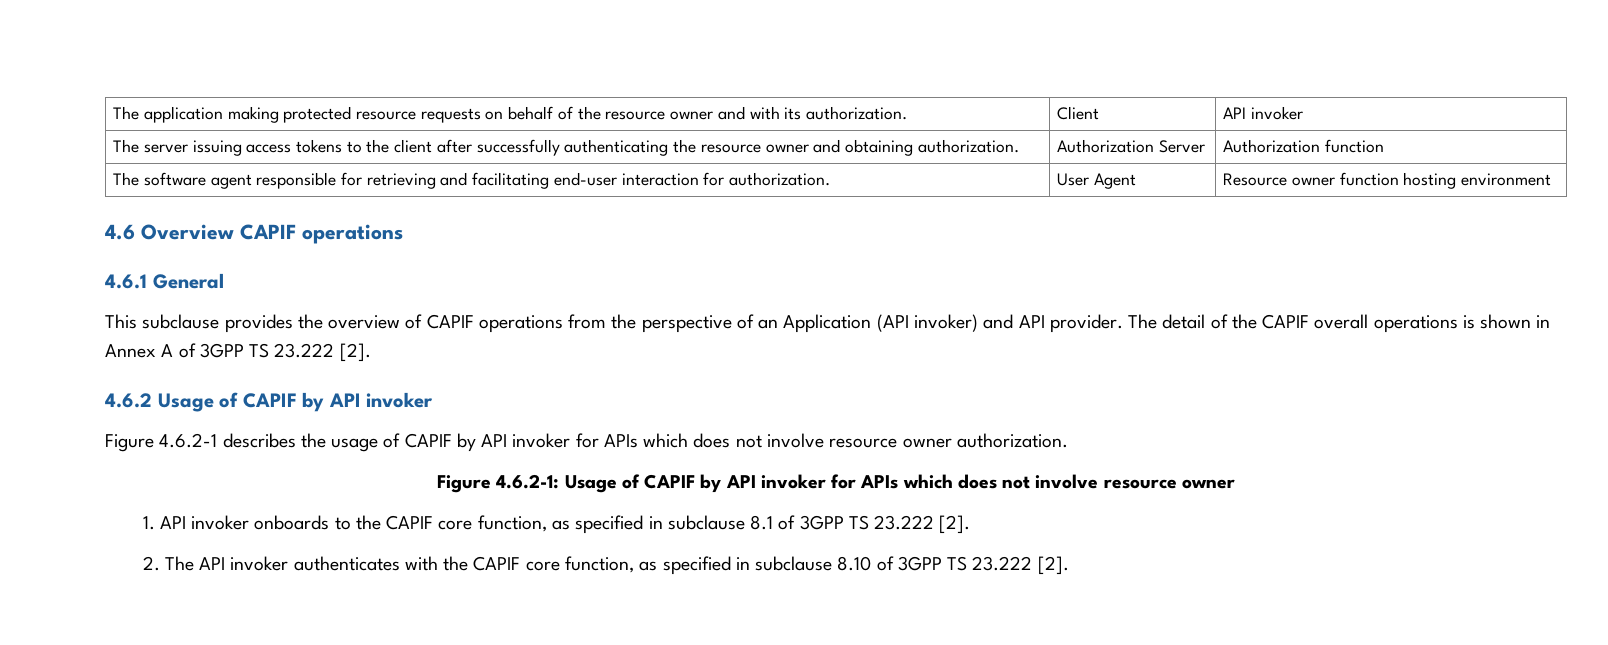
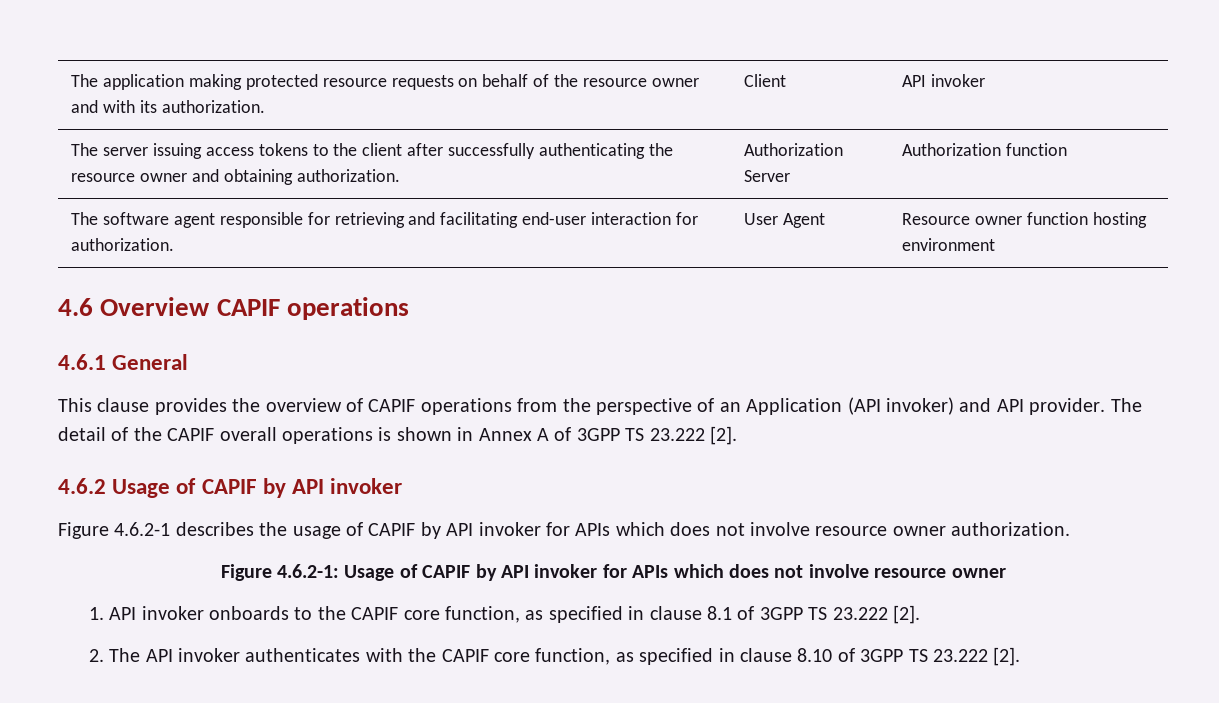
[142,314,220,329] subclause -> [97,398,150,412] clause
[667,515,745,530] subclause -> [649,606,702,620] clause
[755,556,833,571] subclause -> [740,648,793,662] clause

